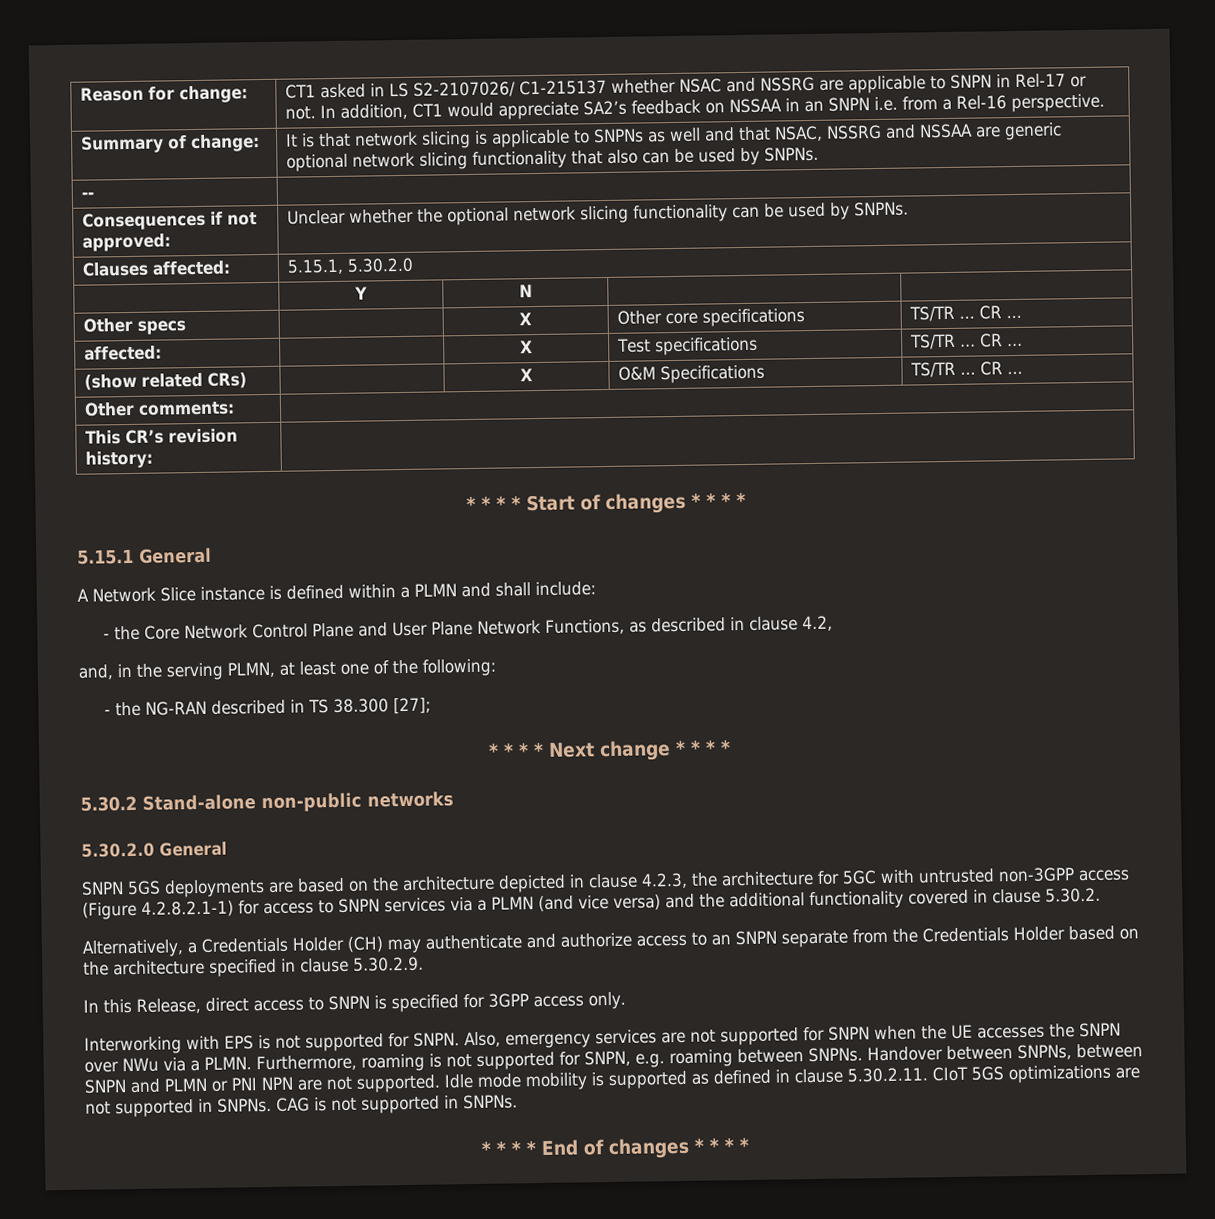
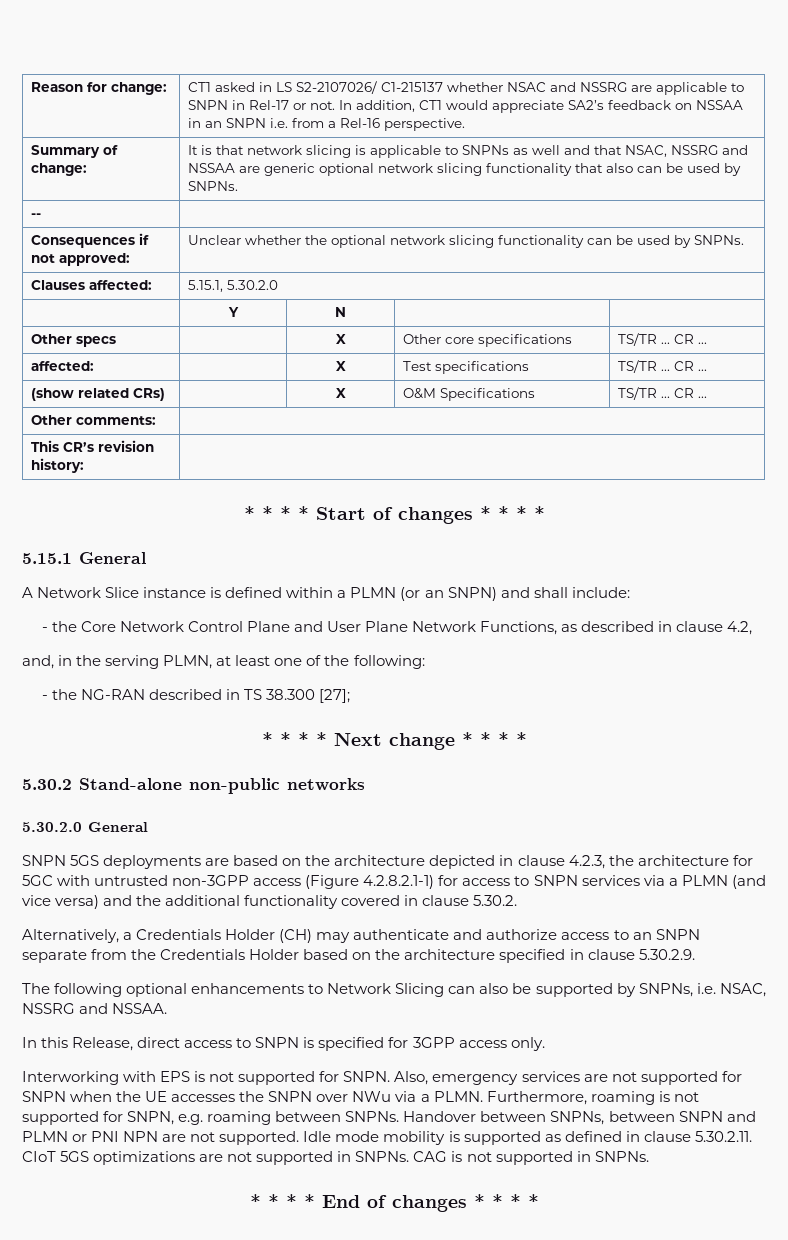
(457, 590) none -> [400,587,497,601] (or an SNPN)
(424, 964) none -> [22,983,766,997] [22,1003,168,1014] // The following optional enhancements to Network Slicing can also be supported by SNPNs, i.e. NSAC, NSSRG and NSSAA.

